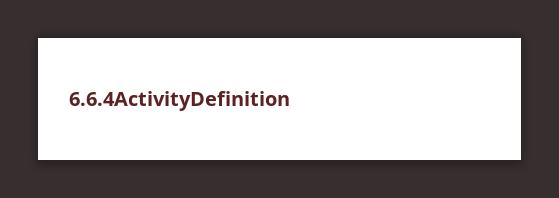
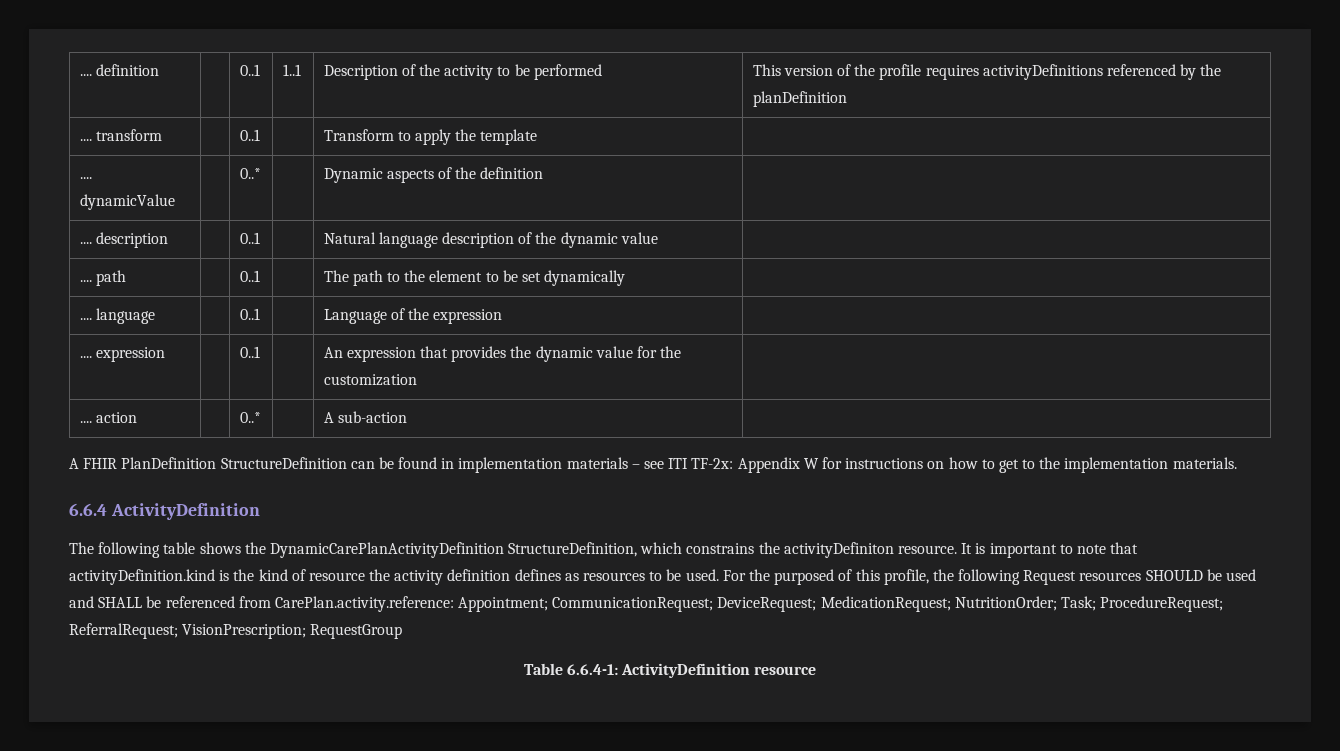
[69,91,290,111] 6.6.4ActivityDefinition -> [79,64,159,76] [239,64,260,76] [282,64,301,76] [323,64,602,80] [752,64,1222,80] [752,91,847,107] [79,129,162,141] [239,129,260,141] [323,129,538,145] [79,177,92,179] [79,194,175,210] [239,168,261,179] [323,167,544,183] [79,232,168,248] [239,232,260,244] [323,232,658,248] [79,270,126,286] [239,270,260,282] [323,270,626,286] [79,308,155,324] [239,308,260,320] [323,308,503,324] [79,347,165,362] [239,346,260,358] [323,346,682,362] [323,374,417,386] [79,412,137,423] [239,412,261,423] [323,411,407,423] [69,457,1237,473] [69,503,260,520] [69,542,1139,558] [69,569,1256,585] [69,596,1224,612] [69,623,403,639] [523,663,817,678] .... definition | | 0..1 | 1..1 | Description of the activity to be performed | This version of the profile requires activityDefinitions referenced by the planDefinition // .... transform | | 0..1 | | Transform to apply the template | // .... dynamicValue | | 0..* | | Dynamic aspects of the definition | // .... description | | 0..1 | | Natural language description of the dynamic value | // .... path | | 0..1 | | The path to the element to be set dynamically | // .... language | | 0..1 | | Language of the expression | // .... expression | | 0..1 | | An expression that provides the dynamic value for the customization | // .... action | | 0..* | | A sub-action | // A FHIR PlanDefinition StructureDefinition can be found in implementation materials – see ITI TF-2x: Appendix W for instructions on how to get to the implementation materials. // 6.6.4 ActivityDefinition // The following table shows the DynamicCarePlanActivityDefinition StructureDefinition, which constrains the activityDefiniton resource. It is important to note that activityDefinition.kind is the kind of resource the activity definition defines as resources to be used. For the purposed of this profile, the following Request resources SHOULD be used and SHALL be referenced from CarePlan.activity.reference: Appointment; CommunicationRequest; DeviceRequest; MedicationRequest; NutritionOrder; Task; ProcedureRequest; ReferralRequest; VisionPrescription; RequestGroup // Table 6.6.4-1: ActivityDefinition resource

